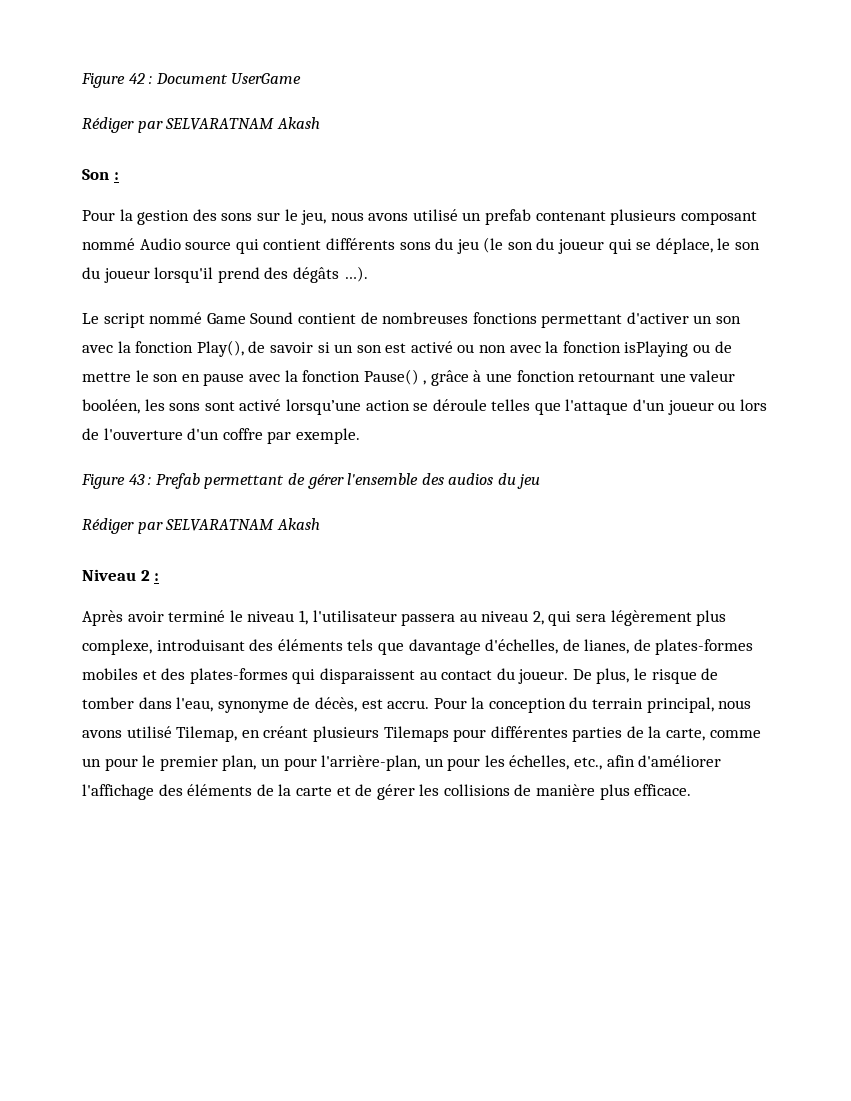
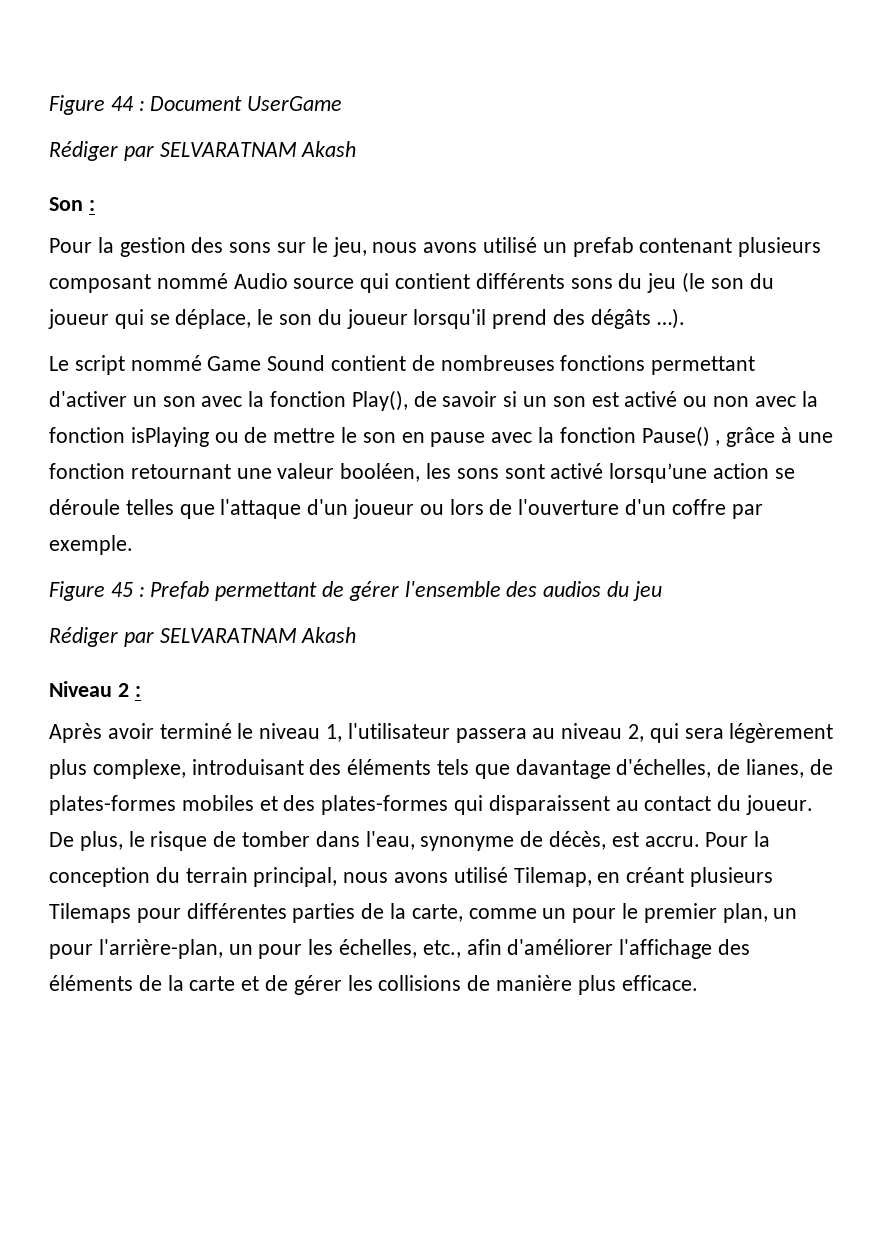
[81,73,145,88] Figure 42 -> [49,95,134,115] Figure 44
[128,474,145,485] 43 -> [110,582,133,597] 45

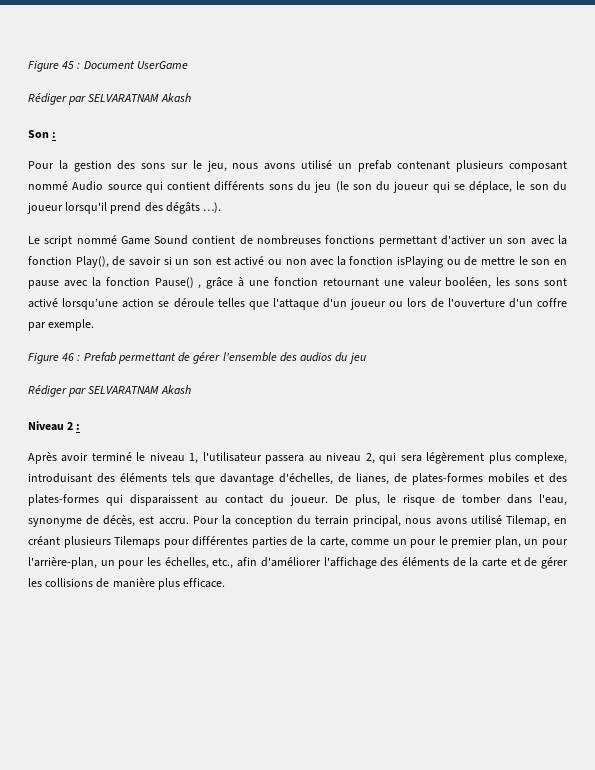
[49,95,134,115] Figure 44 -> [28,60,75,72] Figure 45
[110,582,133,597] 45 -> [62,353,75,361] 46

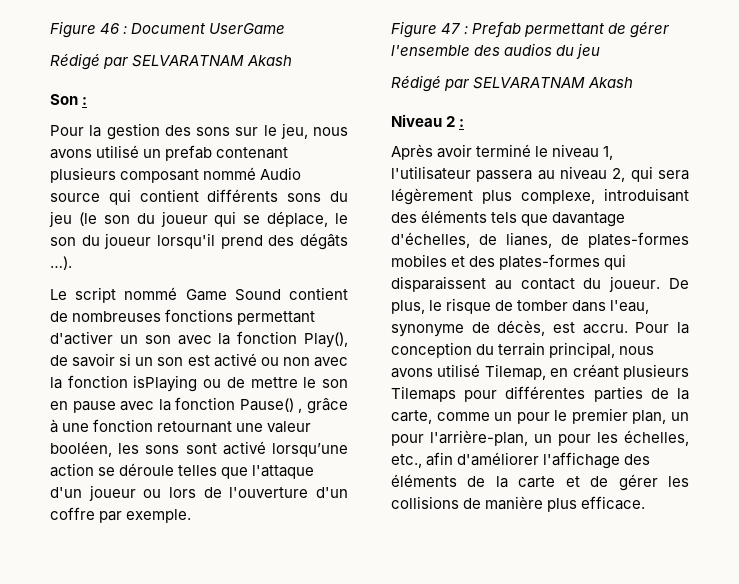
[28,60,75,72] Figure 45 -> [50,21,120,38] Figure 46
[28,93,67,105] Rédiger -> [50,53,100,70] Rédigé
[62,353,75,361] 46 -> [441,23,461,34] 47
[28,385,67,397] Rédiger -> [391,75,441,92] Rédigé

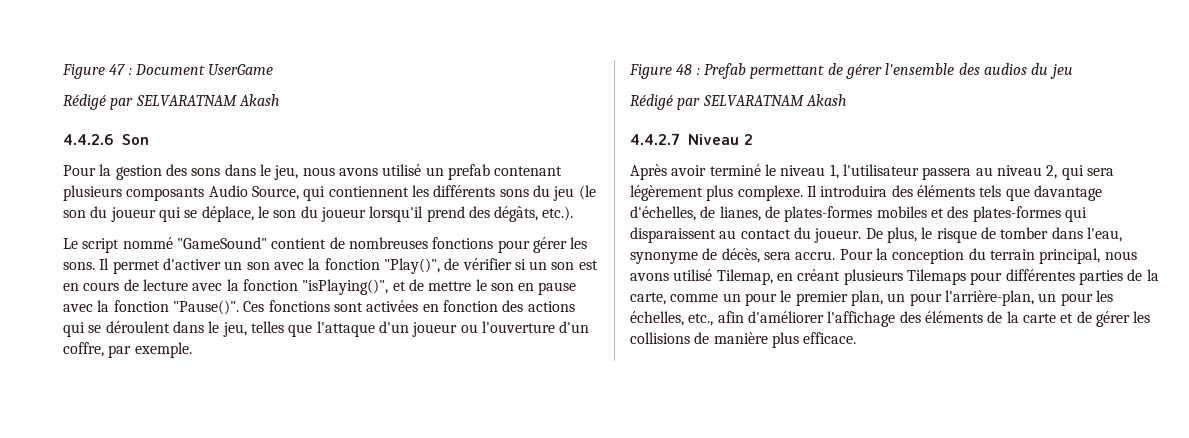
[50,21,120,38] Figure 46 -> [62,64,126,79] Figure 47
(293, 60) none -> [63,134,114,145] 4.4.2.6
[82,97,88,105] : -> (149, 139) none
[235,127,259,136] sur -> [224,164,256,176] dans
[120,167,302,183] [50,189,199,205] composant nommé Audio source qui contient -> [126,185,429,201] composants Audio Source, qui contiennent les
[300,233,348,250] [50,256,72,270] dégâts …). -> [494,206,574,222] dégâts, etc.).
[185,289,281,301] Game Sound -> [176,237,267,249] "GameSound"
[237,311,316,325] permettant -> [497,237,588,253] [63,258,160,274] pour gérer les sons. Il permet
[304,332,348,348] [50,353,116,367] Play(), de savoir -> [383,258,512,274] "Play()", de vérifier
[213,353,348,367] [50,375,222,392] activé ou non avec la fonction isPlaying ou -> [63,279,406,295] en cours de lecture avec la fonction "isPlaying()", et
[239,397,349,414] [50,419,312,433] [50,441,348,457] [50,463,175,477] Pause() , grâce à une fonction retournant une valeur booléen, les sons sont activé lorsqu’une action se déroule -> [172,300,575,315] [63,321,247,337] "Pause()". Ces fonctions sont activées en fonction des actions qui se déroulent dans le jeu,
[169,487,222,498] lors de -> (478, 328) none
[50,507,95,520] coffre -> [63,342,104,357] coffre,
[441,23,461,34] 47 -> [676,64,693,75] 48
(634, 82) none -> [630,133,680,145] 4.4.2.7
[459,119,465,127] : -> (753, 139) none
[521,188,689,204] complexe, introduisant -> [737,185,888,201] complexe. Il introduira
[553,322,575,333] est -> [763,252,791,260] sera

